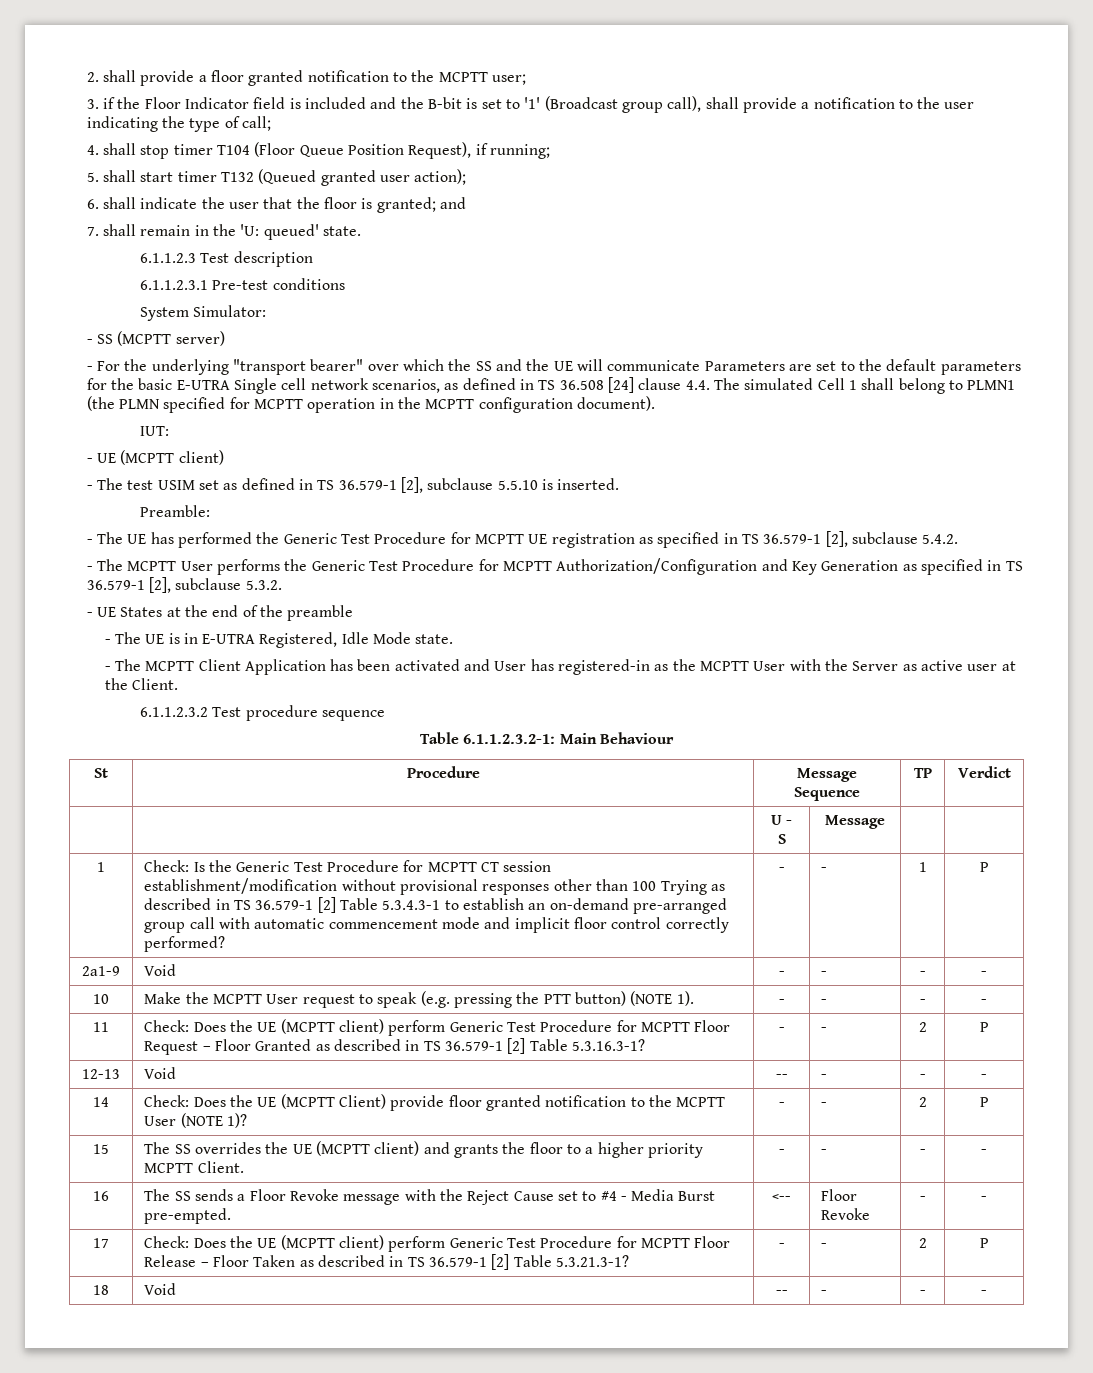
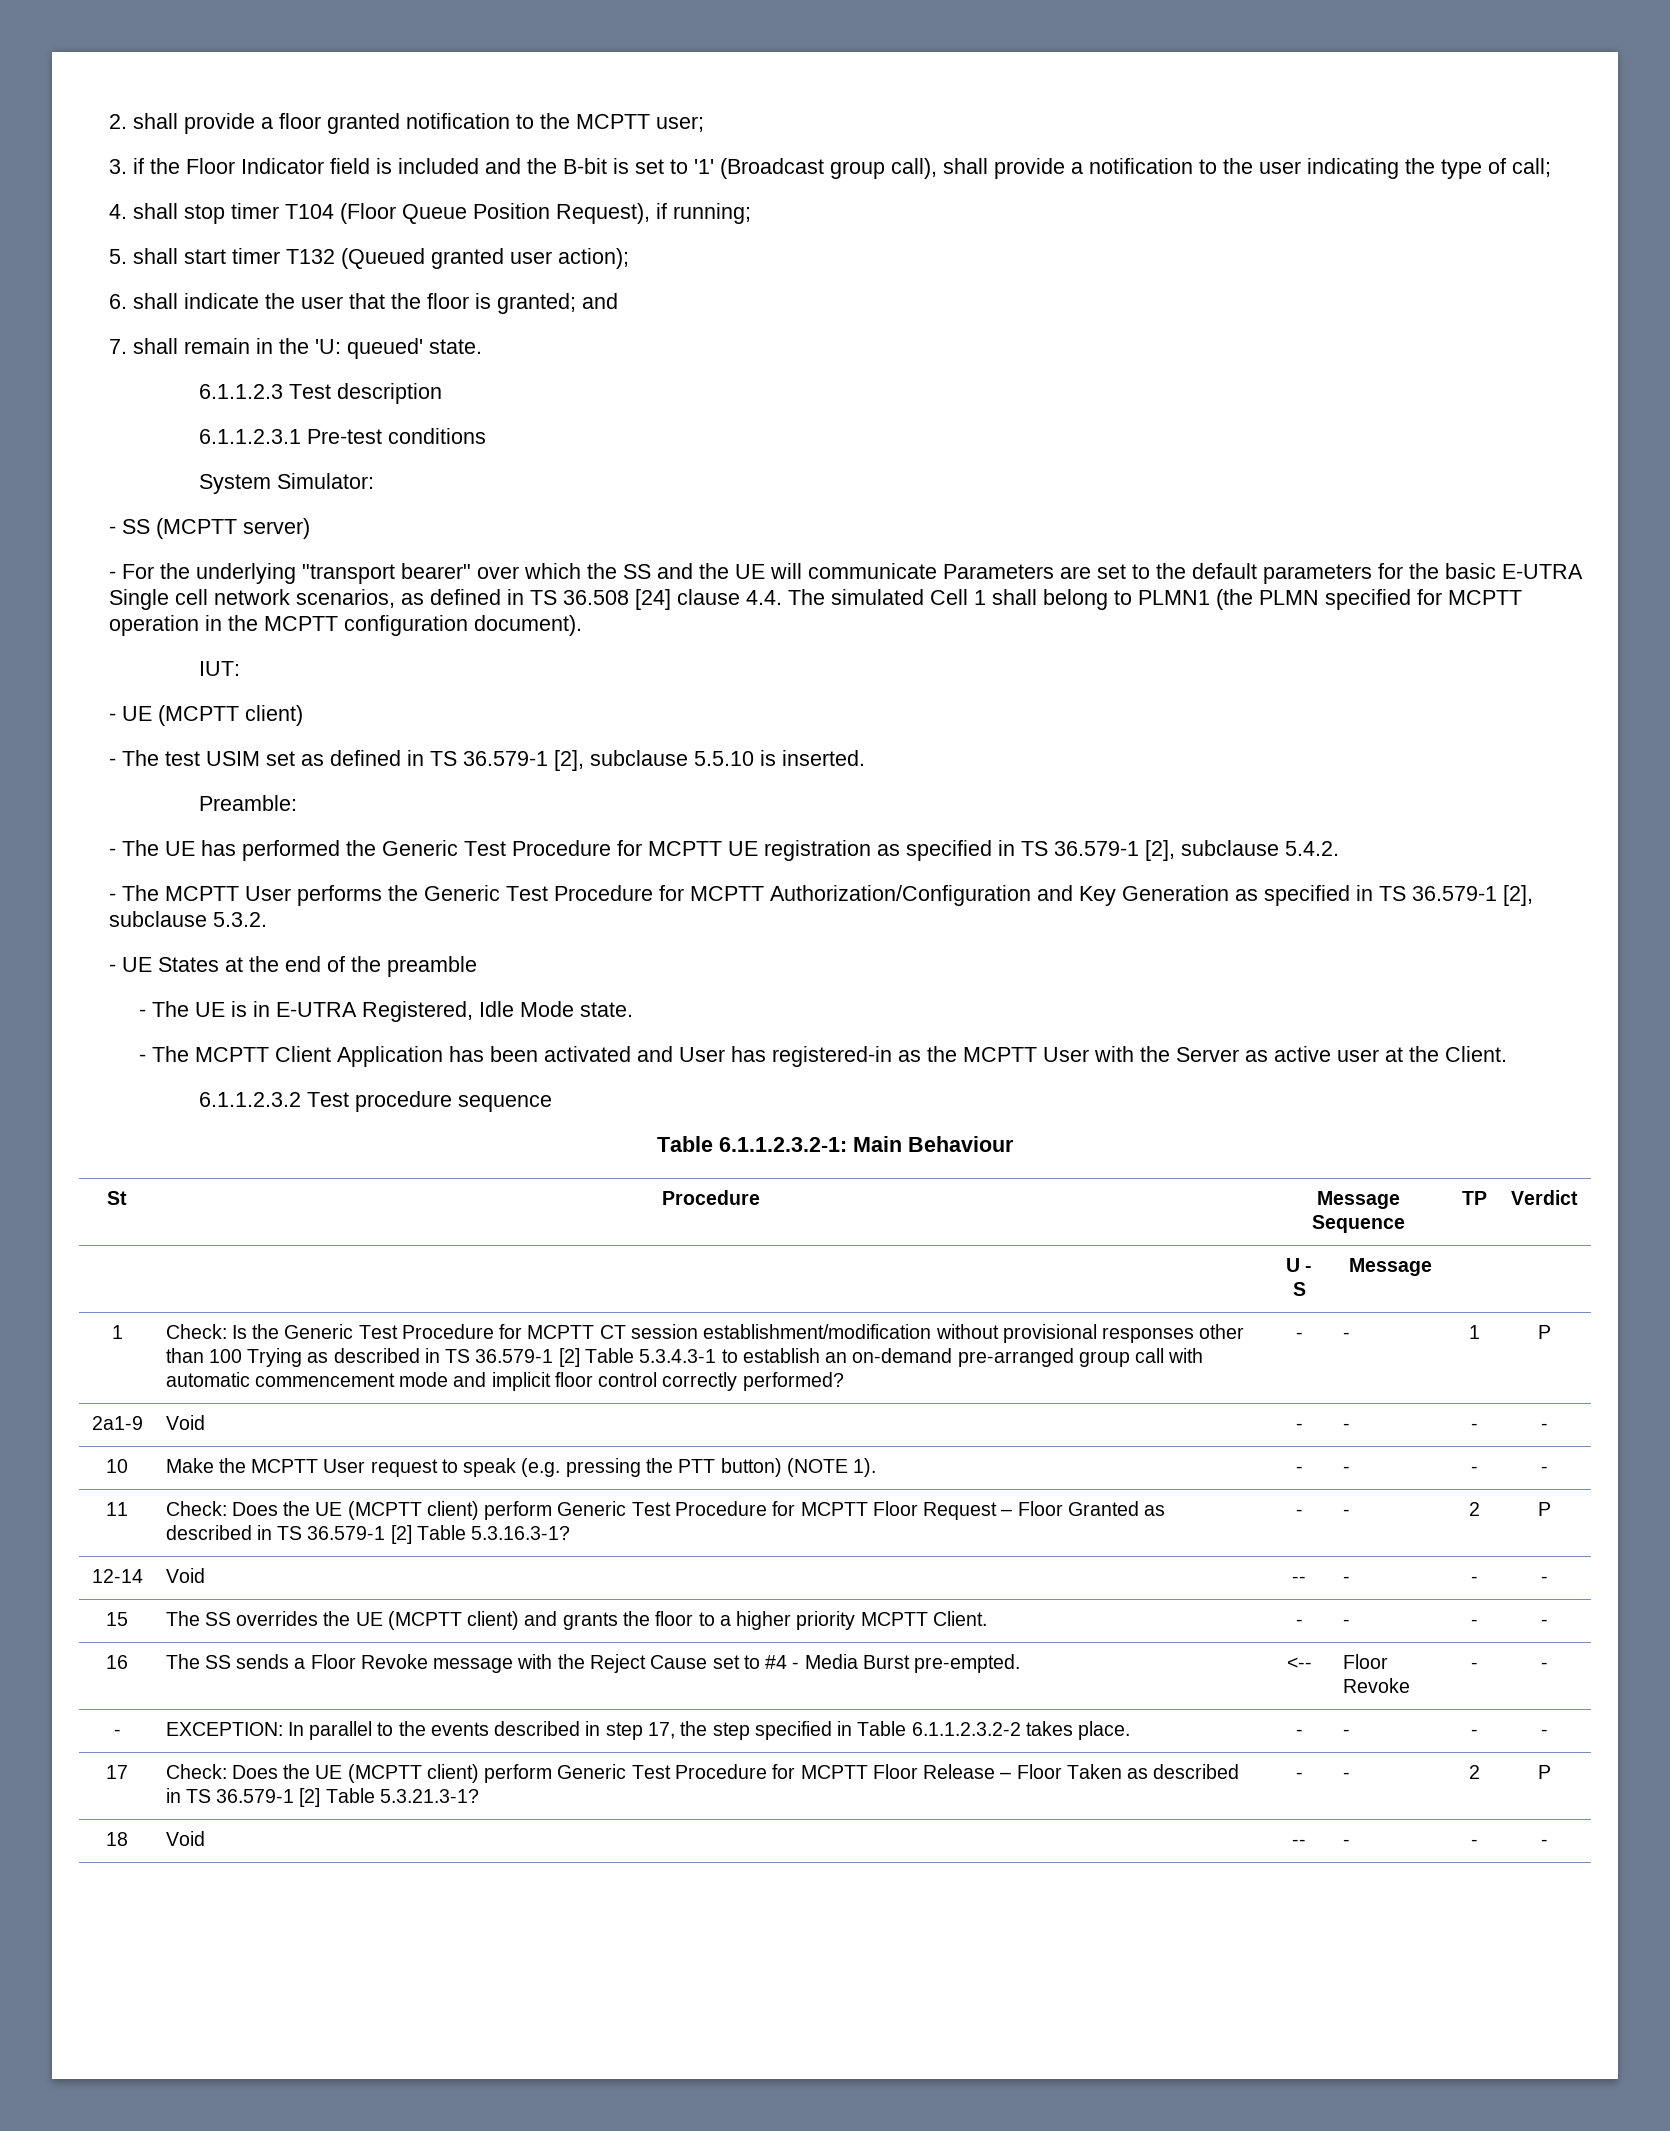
[82,1069,120,1079] [144,1067,177,1079] [775,1074,788,1079] [821,1074,828,1079] [919,1074,926,1079] [981,1074,987,1079] [93,1097,109,1107] [144,1094,726,1111] [144,1113,247,1128] [778,1102,785,1107] [821,1102,828,1107] [918,1097,927,1107] [979,1097,989,1107] 12-13 | Void | -- | - | - | - // 14 | Check: Does the UE (MCPTT Client) provide floor granted notification to the MCPTT User (NOTE 1)? | - | - | 2 | P -> [91,1569,143,1583] [165,1568,205,1583] [1292,1576,1306,1583] [1342,1576,1350,1583] [1470,1576,1478,1583] [1541,1576,1548,1583] 12-14 | Void | -- | - | - | -
(987, 1198) none -> [113,1729,121,1736] [165,1721,1131,1740] [1295,1729,1303,1736] [1342,1729,1350,1736] [1470,1729,1478,1736] [1541,1729,1548,1736] // - | EXCEPTION: In parallel to the events described in step 17, the step specified in Table 6.1.1.2.3.2-2 takes place. | - | - | - | -

